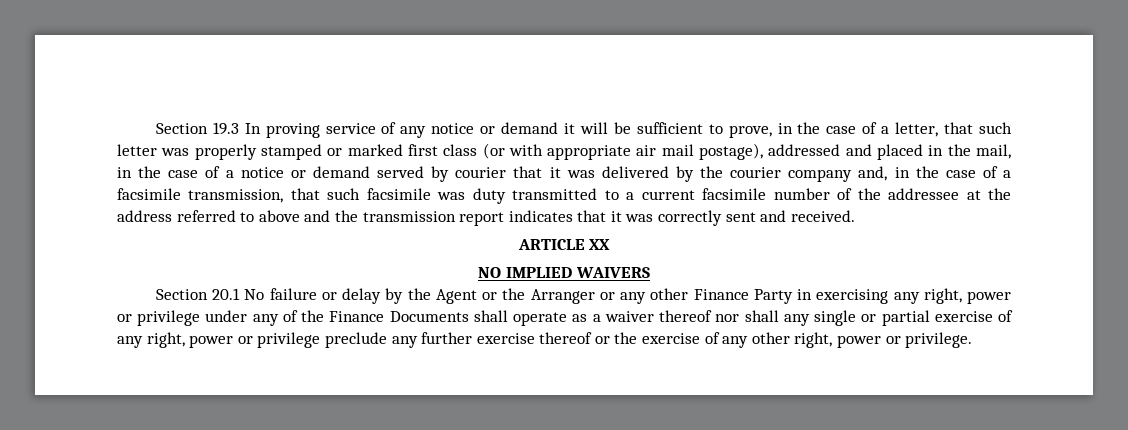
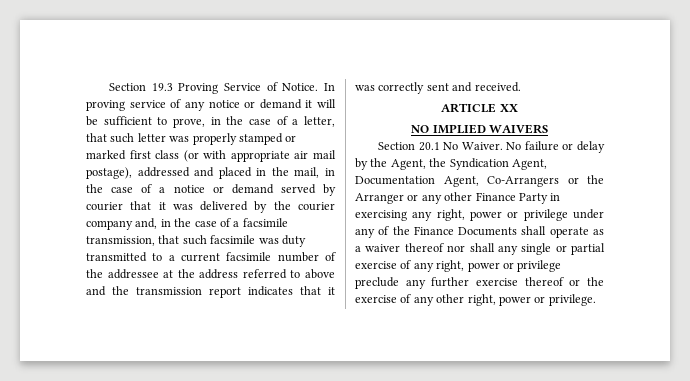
(239, 128) none -> [178,82,319,94] Proving Service of Notice.
(265, 294) none -> [461,142,522,150] Waiver. No
[435,289,477,304] Agent -> [390,158,547,170] [355,176,559,187] Agent, the Syndication Agent, Documentation Agent, Co-Arrangers

